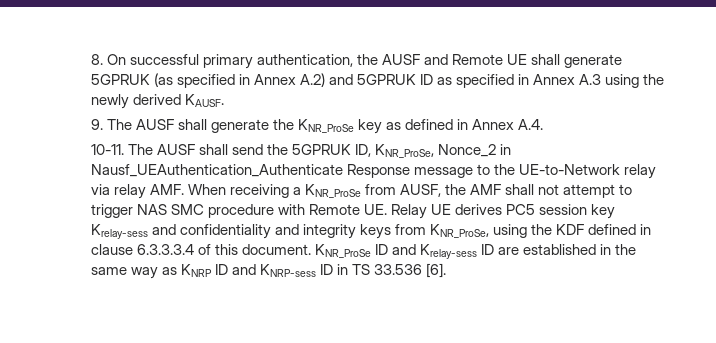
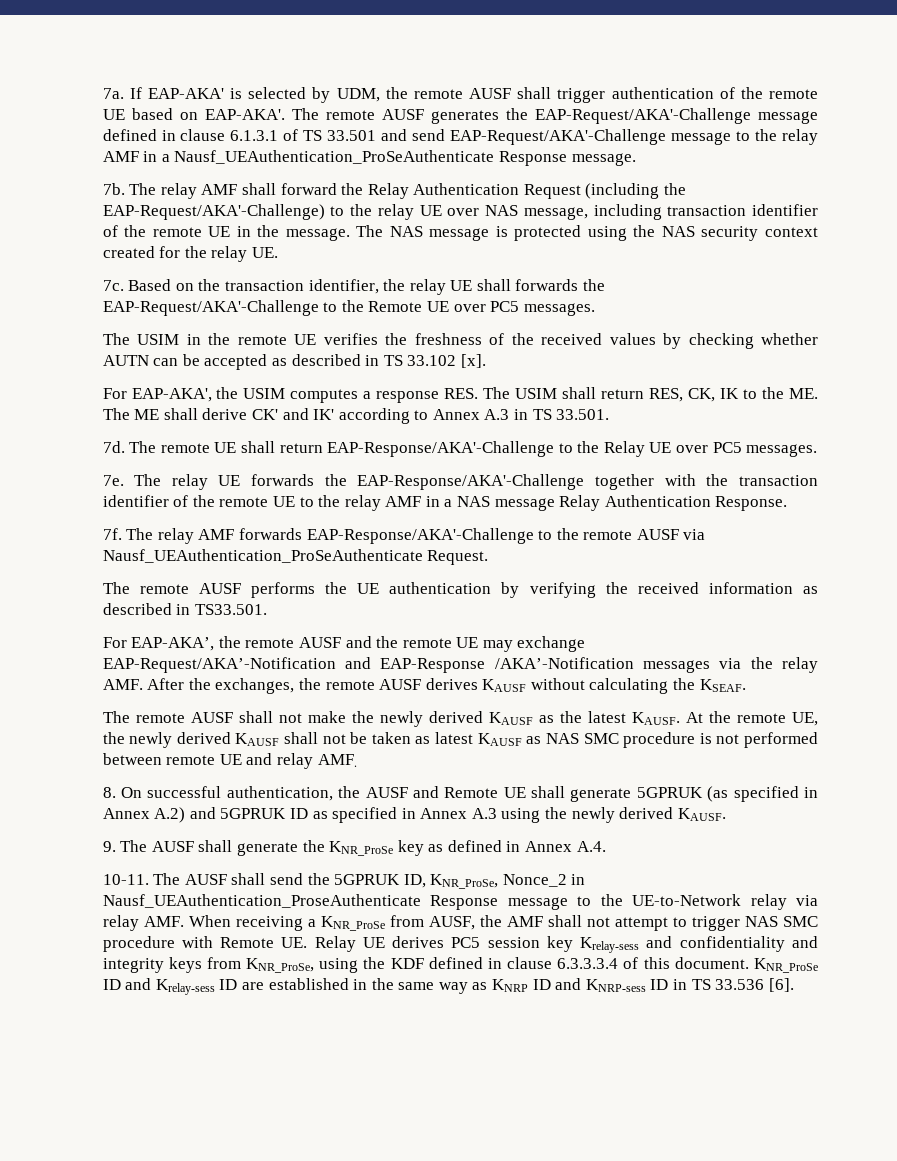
(90, 59) none -> [102,87,818,103] [102,108,819,124] [102,129,818,145] [102,150,636,166] [102,183,687,199] [102,204,818,220] [102,225,818,241] [102,246,278,262] [102,279,606,295] [102,300,595,316] [102,333,818,349] [102,354,486,370] [102,387,818,403] [102,408,610,424] [102,441,818,457] [102,474,818,490] [102,495,788,511] [102,528,706,544] [102,549,489,565] [102,582,818,598] [102,603,267,615] [102,636,586,652] [102,657,818,673] [102,678,746,694] [102,711,819,727] [102,732,819,748] [102,753,357,769] 7a. If EAP-AKA' is selected by UDM, the remote AUSF shall trigger authentication of the remote UE based on EAP-AKA'. The remote AUSF generates the EAP-Request/AKA'-Challenge message defined in clause 6.1.3.1 of TS 33.501 and send EAP-Request/AKA'-Challenge message to the relay AMF in a Nausf_UEAuthentication_ProSeAuthenticate Response message. // 7b. The relay AMF shall forward the Relay Authentication Request (including the EAP-Request/AKA'-Challenge) to the relay UE over NAS message, including transaction identifier of the remote UE in the message. The NAS message is protected using the NAS security context created for the relay UE. // 7c. Based on the transaction identifier, the relay UE shall forwards the EAP-Request/AKA'-Challenge to the Remote UE over PC5 messages. // The USIM in the remote UE verifies the freshness of the received values by checking whether AUTN can be accepted as described in TS 33.102 [x]. // For EAP-AKA', the USIM computes a response RES. The USIM shall return RES, CK, IK to the ME. The ME shall derive CK' and IK' according to Annex A.3 in TS 33.501. // 7d. The remote UE shall return EAP-Response/AKA'-Challenge to the Relay UE over PC5 messages. // 7e. The relay UE forwards the EAP-Response/AKA'-Challenge together with the transaction identifier of the remote UE to the relay AMF in a NAS message Relay Authentication Response. // 7f. The relay AMF forwards EAP-Response/AKA'-Challenge to the remote AUSF via Nausf_UEAuthentication_ProSeAuthenticate Request. // The remote AUSF performs the UE authentication by verifying the received information as described in TS33.501. // For EAP-AKA’, the remote AUSF and the remote UE may exchange EAP-Request/AKA’-Notification and EAP-Response /AKA’-Notification messages via the relay AMF. After the exchanges, the remote AUSF derives KAUSF without calculating the KSEAF. // The remote AUSF shall not make the newly derived KAUSF as the latest KAUSF. At the remote UE, the newly derived KAUSF shall not be taken as latest KAUSF as NAS SMC procedure is not performed between remote UE and relay AMF. //
[202,54,253,69] primary -> (222, 792) none
[90,164,343,177] Nausf_UEAuthentication_Authenticate -> [102,894,421,908] Nausf_UEAuthentication_ProseAuthenticate

